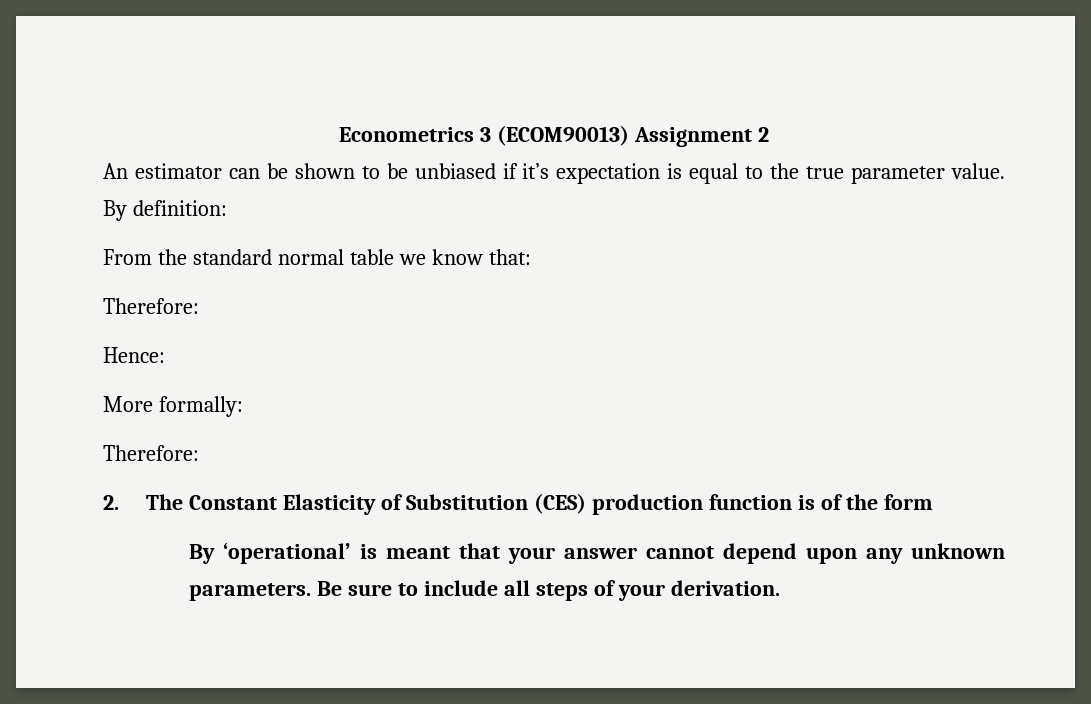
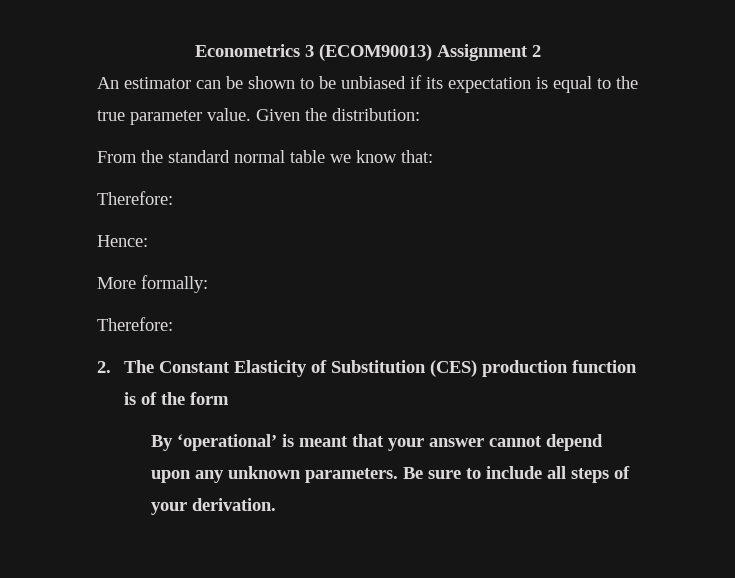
[522,163,550,179] it’s -> [426,77,443,89] its
[103,200,227,221] By definition: -> [256,108,420,121] Given the distribution:

